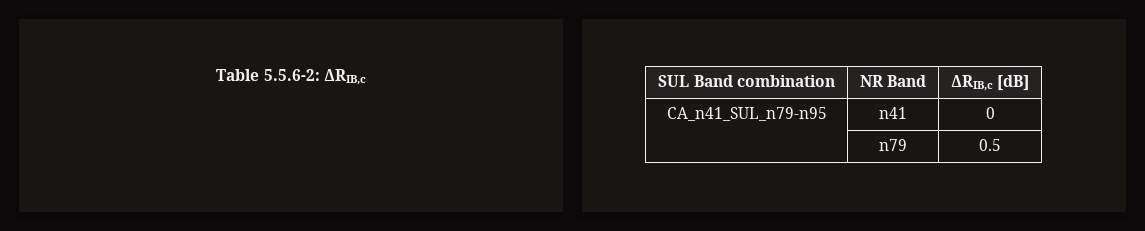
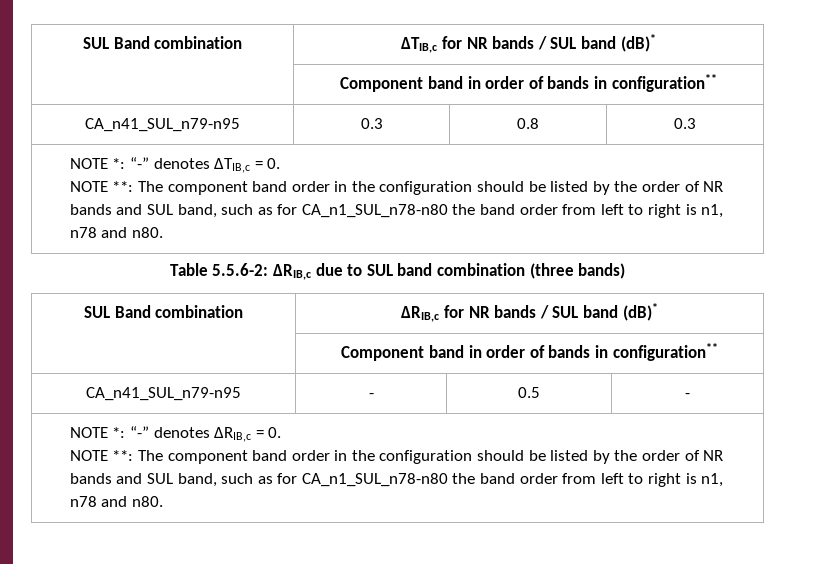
[216,69,366,85] [658,75,835,87] [859,75,927,87] [950,75,1030,91] [666,107,827,121] [879,107,907,119] [985,107,995,119] [879,139,907,151] [979,139,1001,151] Table 5.5.6-2: ΔRIB,c // SUL Band combination | NR Band | ΔRIB,c [dB] // CA_n41_SUL_n79-n95 | n41 | 0 // | n79 | 0.5 -> [82,36,243,49] [401,34,656,53] [340,74,717,92] [85,118,240,132] [360,118,383,129] [517,118,539,129] [674,118,696,129] [69,157,281,173] [69,181,724,195] [69,204,724,218] [69,227,163,238] [169,263,626,280] [83,305,244,318] [401,303,658,322] [341,343,718,361] [86,387,241,401] [368,393,374,398] [518,387,540,398] [685,393,690,398] [69,426,282,442] [69,450,724,464] [69,473,724,487] [69,496,163,507] SUL Band combination | ΔTIB,c for NR bands / SUL band (dB)* // | Component band in order of bands in configuration** // CA_n41_SUL_n79-n95 | 0.3 | 0.8 | 0.3 // NOTE *: “-” denotes ΔTIB,c = 0. // NOTE **: The component band order in the configuration should be listed by the order of NR bands and SUL band, such as for CA_n1_SUL_n78-n80 the band order from left to right is n1, n78 and n80. // Table 5.5.6-2: ΔRIB,c due to SUL band combination (three bands) // SUL Band combination | ΔRIB,c for NR bands / SUL band (dB)* // | Component band in order of bands in configuration** // CA_n41_SUL_n79-n95 | - | 0.5 | - // NOTE *: “-” denotes ΔRIB,c = 0. // NOTE **: The component band order in the configuration should be listed by the order of NR bands and SUL band, such as for CA_n1_SUL_n78-n80 the band order from left to right is n1, n78 and n80.

